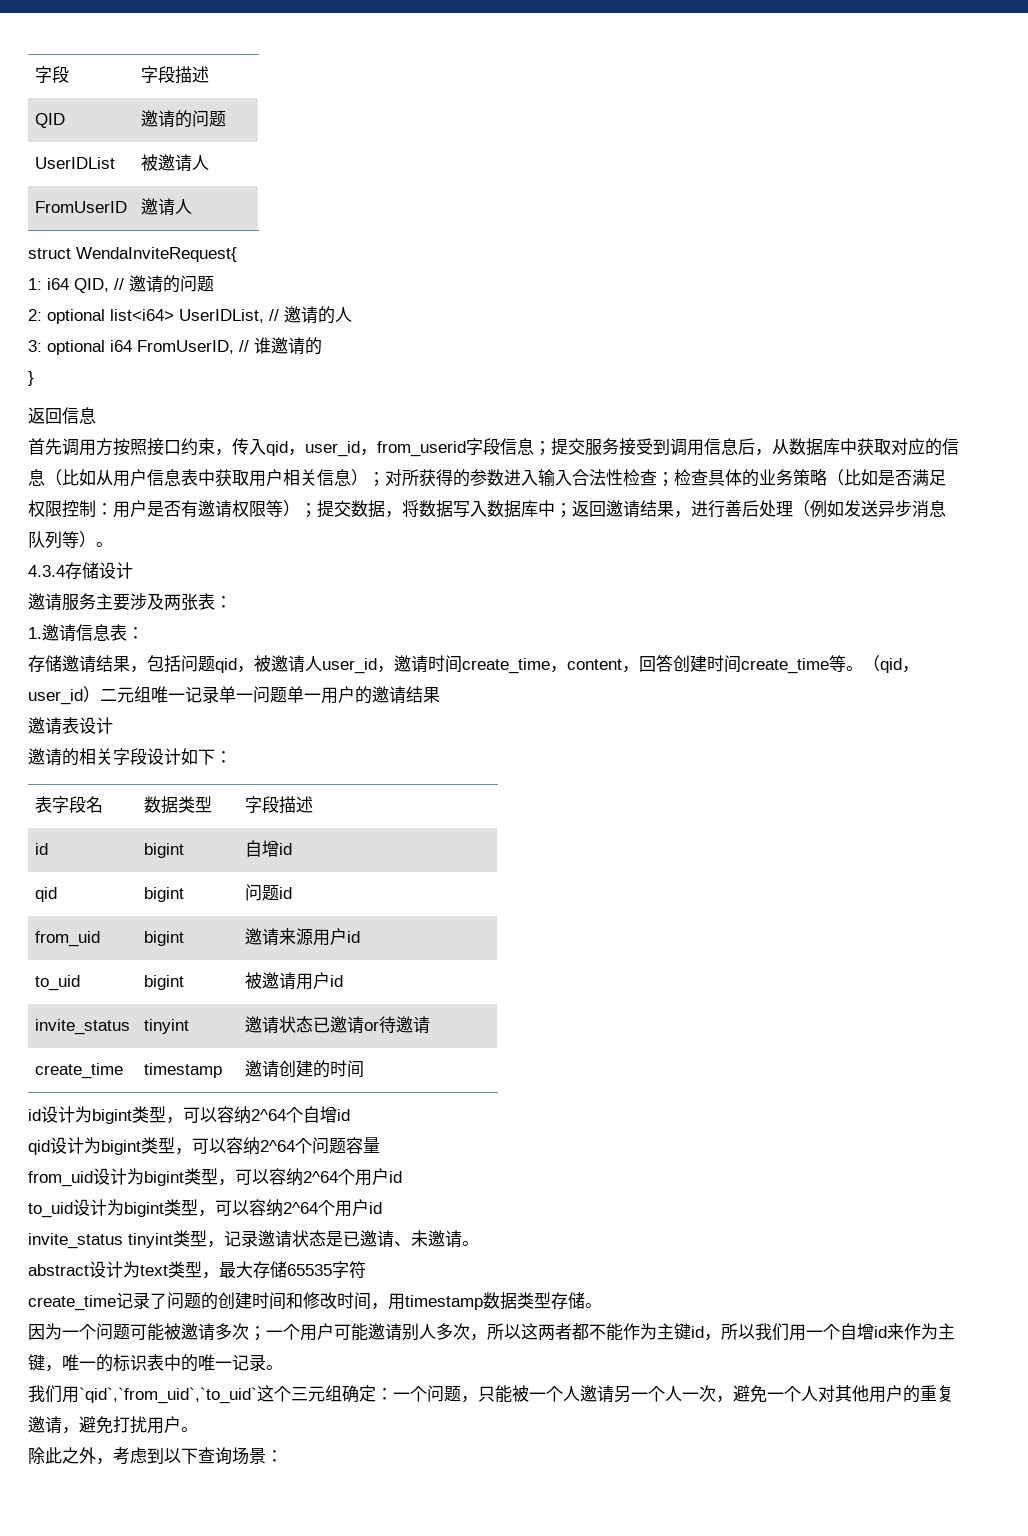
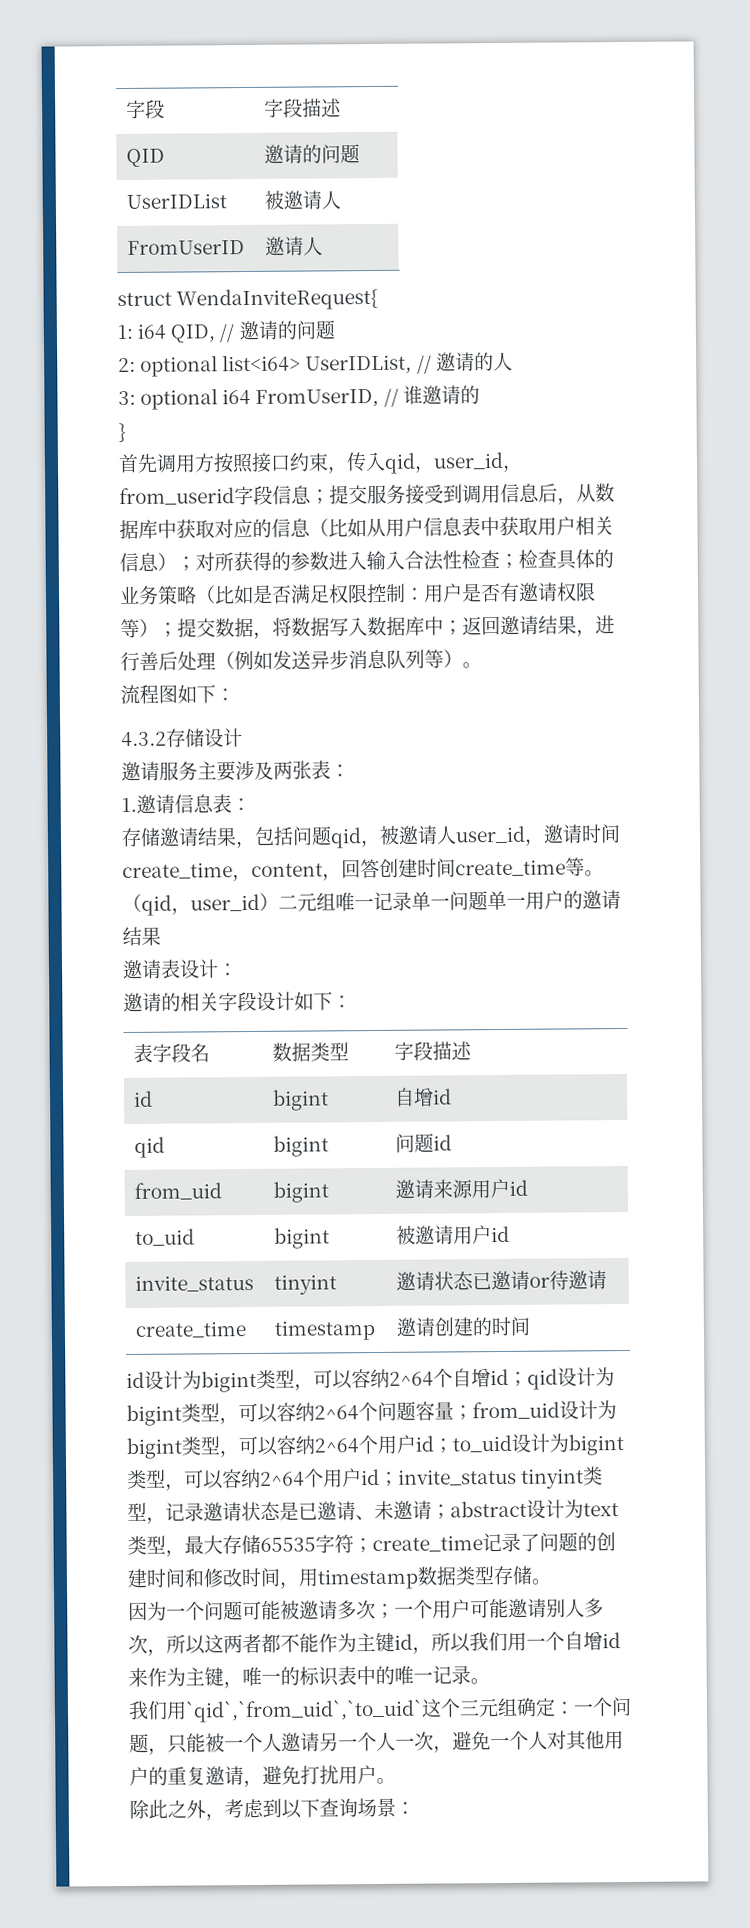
[28,407,96,424] // 返回信息 -> (126, 432) none
[28,565,65,577] 4.3.4 -> [120,684,235,705] [121,731,167,748] 流程图如下： // 4.3.2
(113, 725) none -> [217,963,238,977] ：
(350, 1115) // -> [508,1371,528,1387] ；
(380, 1145) // -> [453,1405,473,1421] ；
(402, 1177) // -> [433,1438,453,1454] ；
(382, 1208) // -> [379,1471,399,1487] ；
[462,1241,479,1246] 。 // -> [431,1504,451,1520] ；
(366, 1270) // -> [353,1538,373,1554] ；

